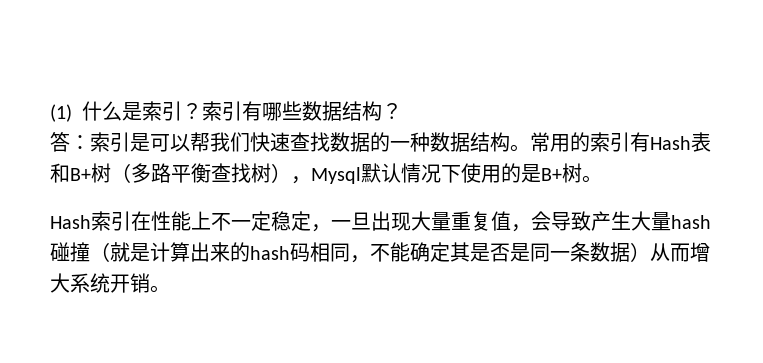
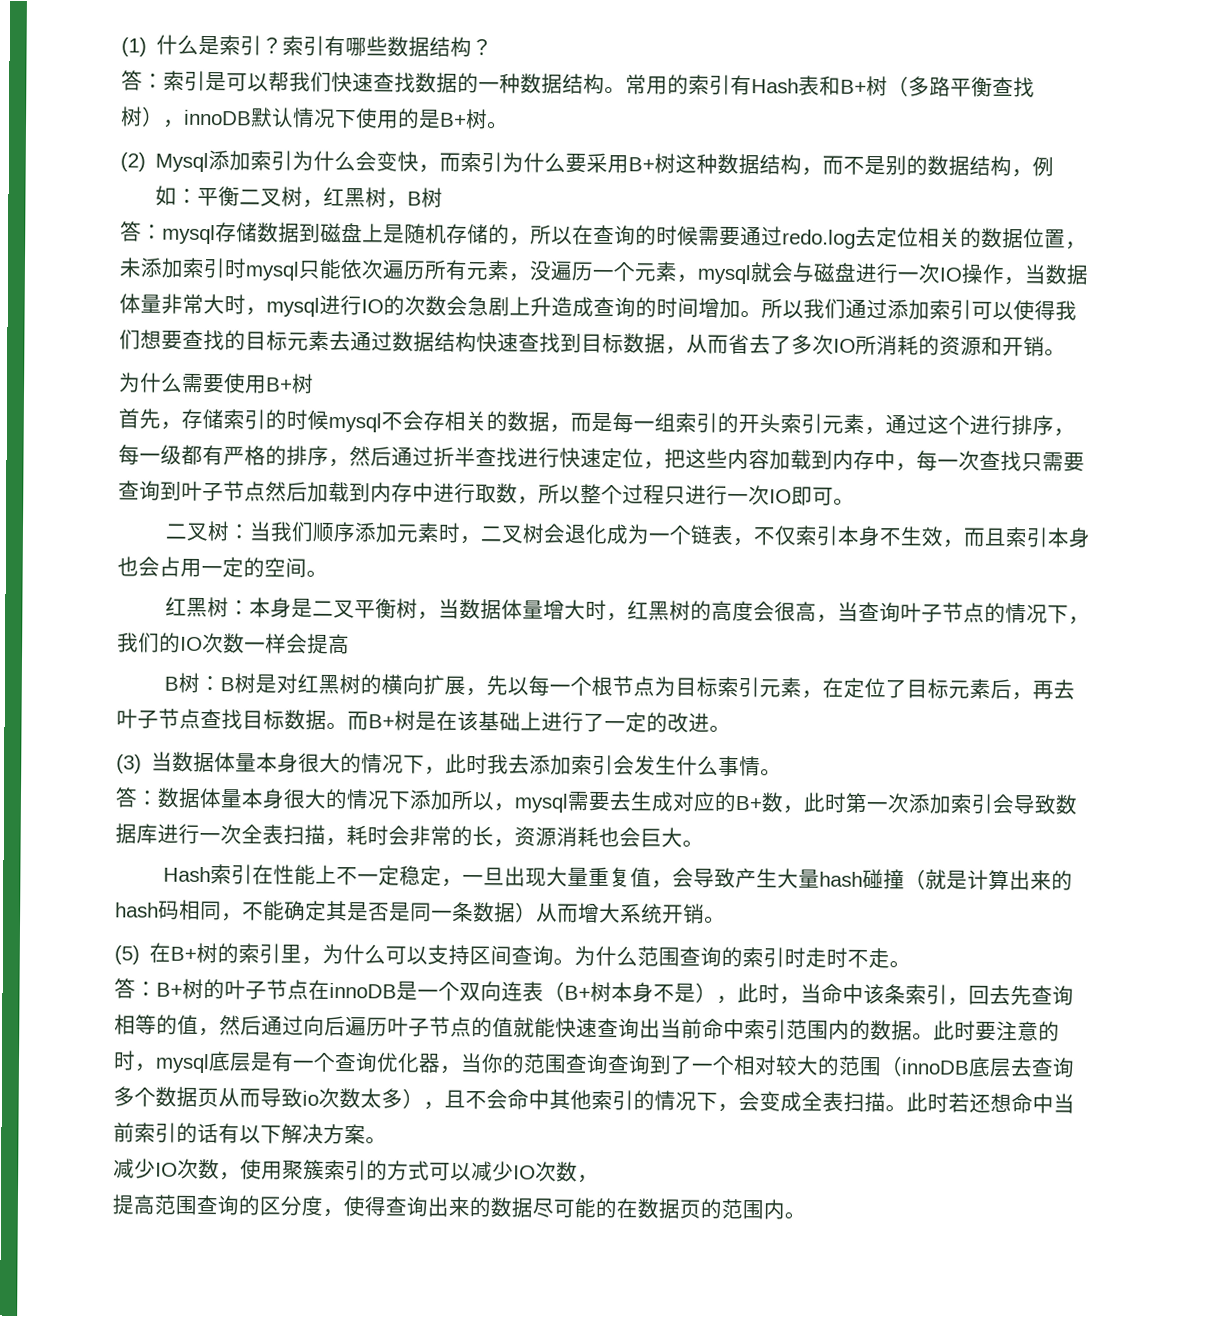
[311,167,361,184] Mysql -> [184,109,252,126] innoDB
(602, 179) none -> [120,150,1055,178] [155,185,444,209] [120,221,1087,250] [119,257,1088,286] [119,293,1077,321] [119,329,1066,357] [119,372,314,394] [118,408,1075,437] [118,444,1085,472] [118,480,855,506] [164,521,1091,548] [117,556,328,578] [164,596,1090,625] [117,632,350,655] [163,672,1075,701] [116,708,731,733] [116,751,783,777] [115,787,1078,815] [115,823,704,848] // (2) Mysql添加索引为什么会变快，而索引为什么要采用B+树这种数据结构，而不是别的数据结构，例如：平衡二叉树，红黑树，B树 // 答：mysql存储数据到磁盘上是随机存储的，所以在查询的时候需要通过redo.log去定位相关的数据位置，未添加索引时mysql只能依次遍历所有元素，没遍历一个元素，mysql就会与磁盘进行一次IO操作，当数据体量非常大时，mysql进行IO的次数会急剧上升造成查询的时间增加。所以我们通过添加索引可以使得我们想要查找的目标元素去通过数据结构快速查找到目标数据，从而省去了多次IO所消耗的资源和开销。 // 为什么需要使用B+树 // 首先，存储索引的时候mysql不会存相关的数据，而是每一组索引的开头索引元素，通过这个进行排序，每一级都有严格的排序，然后通过折半查找进行快速定位，把这些内容加载到内存中，每一次查找只需要查询到叶子节点然后加载到内存中进行取数，所以整个过程只进行一次IO即可。 // 二叉树：当我们顺序添加元素时，二叉树会退化成为一个链表，不仅索引本身不生效，而且索引本身也会占用一定的空间。 // 红黑树：本身是二叉平衡树，当数据体量增大时，红黑树的高度会很高，当查询叶子节点的情况下，我们的IO次数一样会提高 // B树：B树是对红黑树的横向扩展，先以每一个根节点为目标索引元素，在定位了目标元素后，再去叶子节点查找目标数据。而B+树是在该基础上进行了一定的改进。 // (3)当数据体量本身很大的情况下，此时我去添加索引会发生什么事情。 // 答：数据体量本身很大的情况下添加所以，mysql需要去生成对应的B+数，此时第一次添加索引会导致数据库进行一次全表扫描，耗时会非常的长，资源消耗也会巨大。
(170, 289) none -> [114,942,912,969] [114,978,1074,1006] [114,1014,1060,1042] [113,1050,1075,1078] [113,1086,1075,1114] [113,1122,387,1145] [113,1158,599,1183] [112,1194,806,1220] // (5)在B+树的索引里，为什么可以支持区间查询。为什么范围查询的索引时走时不走。 // 答：B+树的叶子节点在innoDB是一个双向连表（B+树本身不是），此时，当命中该条索引，回去先查询相等的值，然后通过向后遍历叶子节点的值就能快速查询出当前命中索引范围内的数据。此时要注意的时，mysql底层是有一个查询优化器，当你的范围查询查询到了一个相对较大的范围（innoDB底层去查询多个数据页从而导致io次数太多），且不会命中其他索引的情况下，会变成全表扫描。此时若还想命中当前索引的话有以下解决方案。 // 减少IO次数，使用聚簇索引的方式可以减少IO次数， // 提高范围查询的区分度，使得查询出来的数据尽可能的在数据页的范围内。

